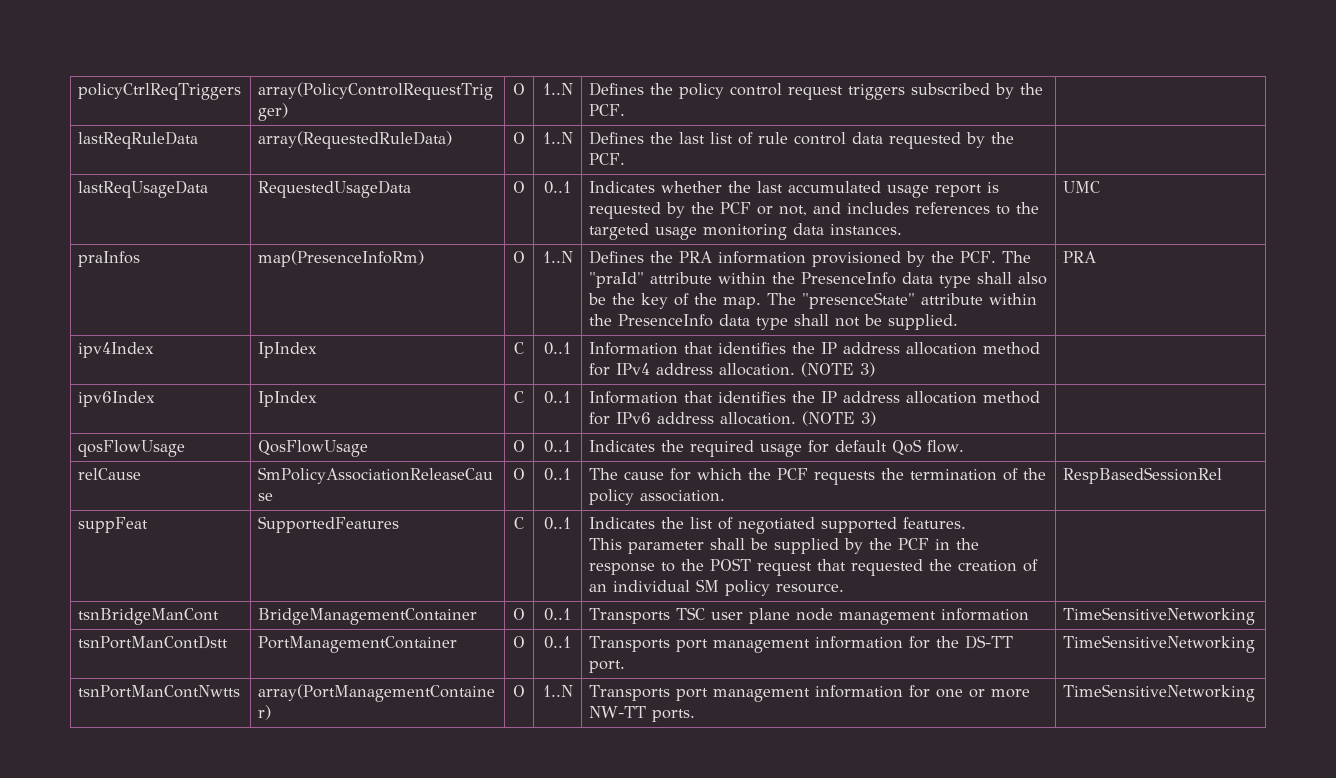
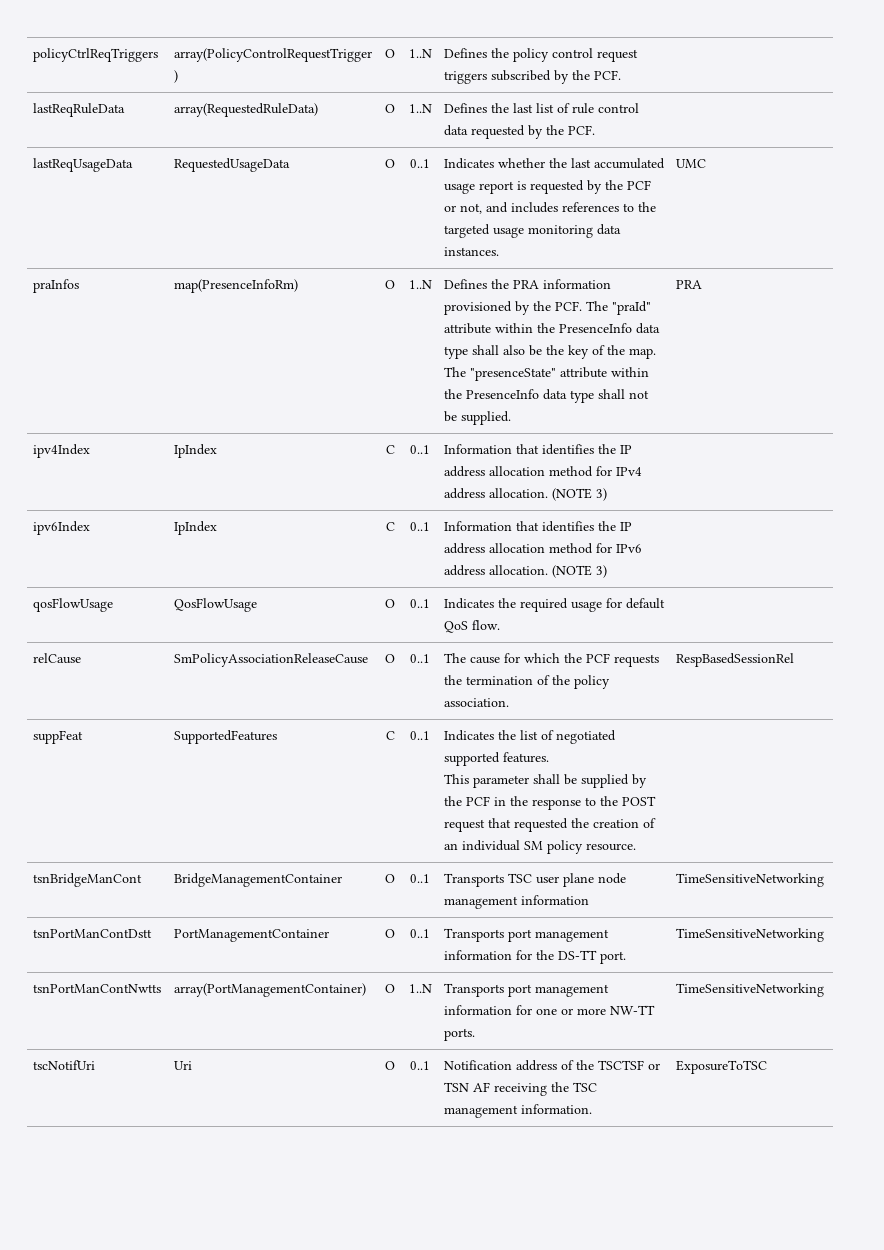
(1256, 693) none -> [33,1060,96,1070] [174,1061,193,1070] [385,1061,395,1070] [410,1061,430,1070] [444,1060,661,1071] [444,1082,598,1096] [444,1104,593,1118] [676,1060,768,1074] // tscNotifUri | Uri | O | 0..1 | Notification address of the TSCTSF or TSN AF receiving the TSC management information. | ExposureToTSC

